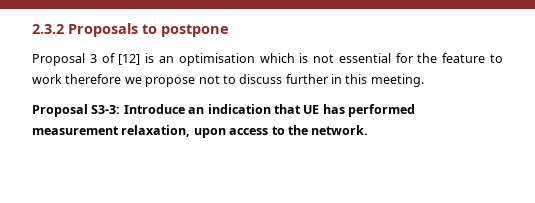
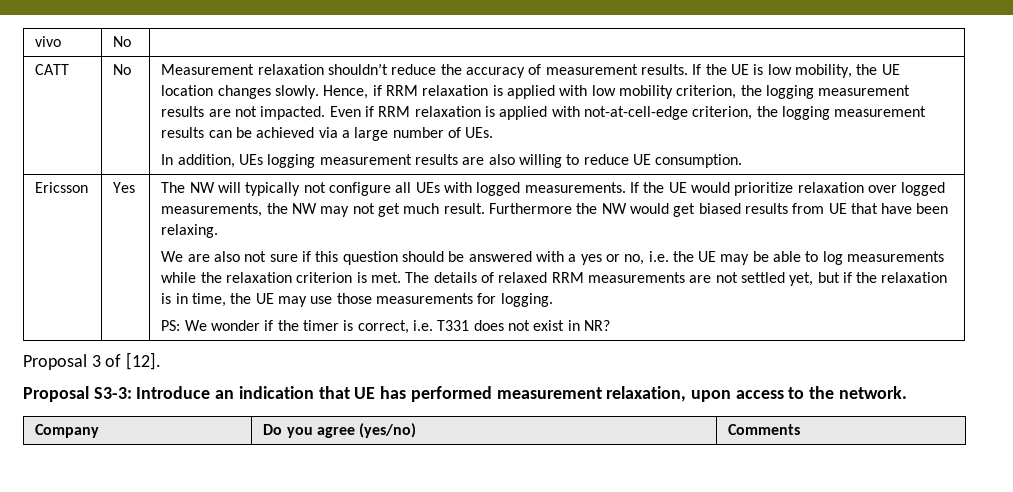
[32,23,229,37] [32,53,503,66] [32,74,424,87] 2.3.2 Proposals to postpone // Proposal 3 of [12] is an optimisation which is not essential for the feature to work therefore we propose not to discuss further in this meeting. -> [35,36,62,47] [113,36,132,47] [35,64,70,75] [113,64,132,75] [161,63,900,78] [161,85,911,99] [161,106,927,120] [161,127,494,141] [161,154,743,168] [35,182,89,193] [113,182,136,193] [161,182,946,196] [161,203,949,217] [161,224,219,238] [161,251,945,265] [161,272,948,286] [161,293,553,307] [161,320,610,334] [23,352,162,370] vivo | No | // CATT | No | Measurement relaxation shouldn’t reduce the accuracy of measurement results. If the UE is low mobility, the UE location changes slowly. Hence, if RRM relaxation is applied with low mobility criterion, the logging measurement results are not impacted. Even if RRM relaxation is applied with not-at-cell-edge criterion, the logging measurement results can be achieved via a large number of UEs. // In addition, UEs logging measurement results are also willing to reduce UE consumption. // Ericsson | Yes | The NW will typically not configure all UEs with logged measurements. If the UE would prioritize relaxation over logged measurements, the NW may not get much result. Furthermore the NW would get biased results from UE that have been relaxing. // We are also not sure if this question should be answered with a yes or no, i.e. the UE may be able to log measurements while the relaxation criterion is met. The details of relaxed RRM measurements are not settled yet, but if the relaxation is in time, the UE may use those measurements for logging. // PS: We wonder if the timer is correct, i.e. T331 does not exist in NR? // Proposal 3 of [12].
(369, 130) none -> [35,424,100,438] [263,423,417,438] [728,424,801,435] // Company | Do you agree (yes/no) | Comments

